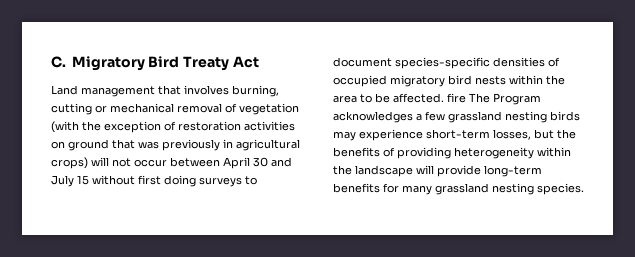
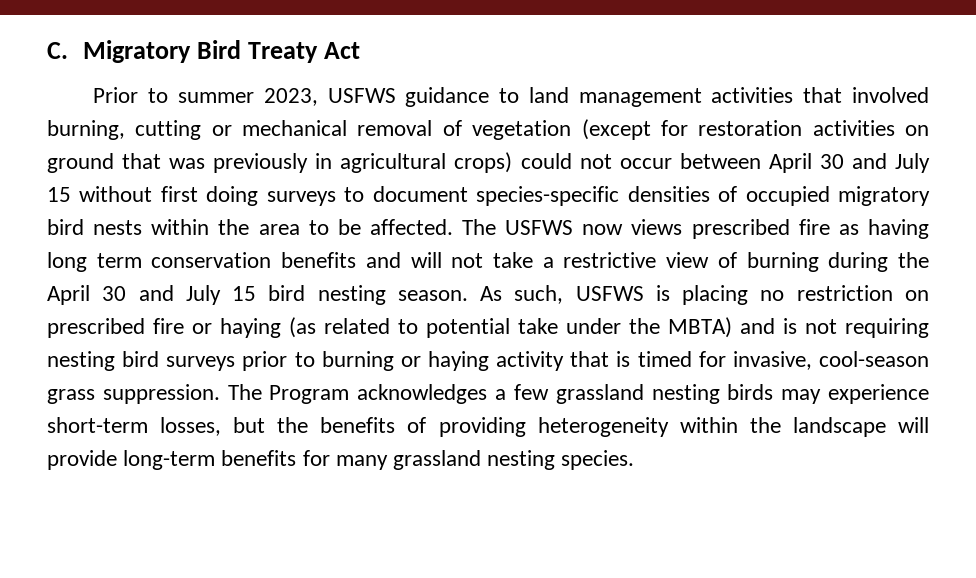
[51,85,229,97] Land management that involves -> [93,87,930,107] Prior to summer 2023, USFWS guidance to land management activities that involved
[51,121,176,133] (with the exception of -> [581,119,688,140] (except for
[91,157,109,166] will -> [520,153,572,169] could
[447,93,466,103] fire -> [462,219,929,239] [47,252,929,272] [47,285,929,305] [47,317,929,338] [47,351,929,371] [47,384,220,404] The USFWS now views prescribed fire as having long term conservation benefits and will not take a restrictive view of burning during the April 30 and July 15 bird nesting season. As such, USFWS is placing no restriction on prescribed fire or haying (as related to potential take under the MBTA) and is not requiring nesting bird surveys prior to burning or haying activity that is timed for invasive, cool-season grass suppression.

